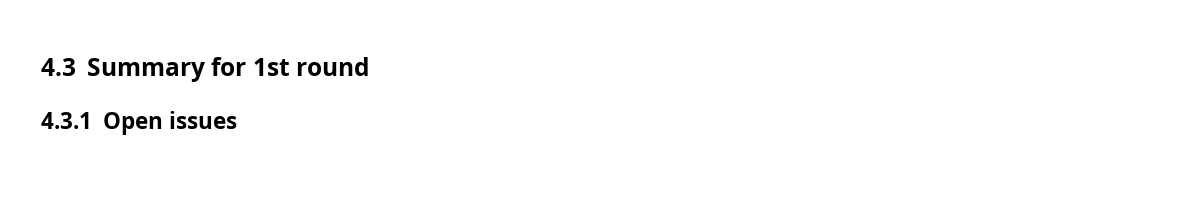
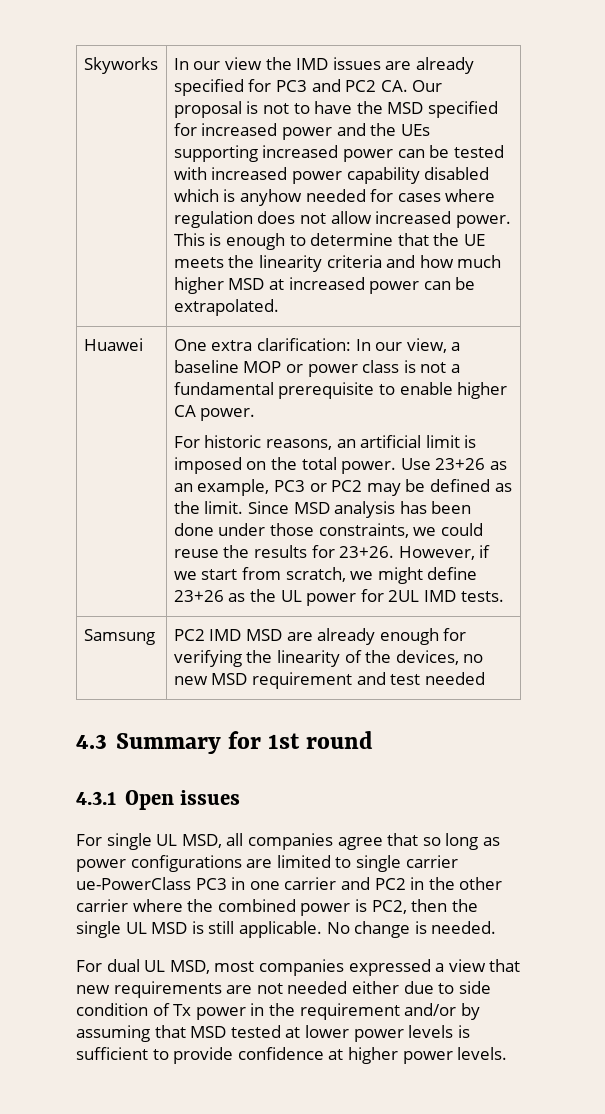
(41, 67) none -> [83,57,158,74] [173,57,474,74] [173,79,443,96] [173,101,498,118] [173,123,430,140] [173,145,504,162] [173,167,490,184] [173,189,496,206] [173,211,511,228] [173,233,485,250] [173,255,502,272] [173,277,476,294] [173,299,279,316] [83,338,143,351] [173,338,461,353] [173,360,460,377] [173,382,508,399] [173,405,256,421] [173,435,477,450] [173,457,507,474] [173,479,512,496] [173,501,472,518] [173,523,483,538] [173,545,491,560] [173,567,478,584] [173,589,504,606] [83,629,155,645] [173,628,467,645] [173,650,484,667] [173,672,485,689] Skyworks | In our view the IMD issues are already specified for PC3 and PC2 CA. Our proposal is not to have the MSD specified for increased power and the UEs supporting increased power can be tested with increased power capability disabled which is anyhow needed for cases where regulation does not allow increased power. This is enough to determine that the UE meets the linearity criteria and how much higher MSD at increased power can be extrapolated. // Huawei | One extra clarification: In our view, a baseline MOP or power class is not a fundamental prerequisite to enable higher CA power. // For historic reasons, an artificial limit is imposed on the total power. Use 23+26 as an example, PC3 or PC2 may be defined as the limit. Since MSD analysis has been done under those constraints, we could reuse the results for 23+26. However, if we start from scratch, we might define 23+26 as the UL power for 2UL IMD tests. // Samsung | PC2 IMD MSD are already enough for verifying the linearity of the devices, no new MSD requirement and test needed //
(237, 120) none -> [76,833,500,850] [76,855,458,872] [76,877,503,890] [76,899,478,916] [76,921,497,938] [76,959,521,976] [76,981,491,998] [76,1003,480,1020] [76,1025,470,1042] [76,1047,508,1064] // For single UL MSD, all companies agree that so long as power configurations are limited to single carrier ue-PowerClass PC3 in one carrier and PC2 in the other carrier where the combined power is PC2, then the single UL MSD is still applicable. No change is needed. // For dual UL MSD, most companies expressed a view that new requirements are not needed either due to side condition of Tx power in the requirement and/or by assuming that MSD tested at lower power levels is sufficient to provide confidence at higher power levels.

